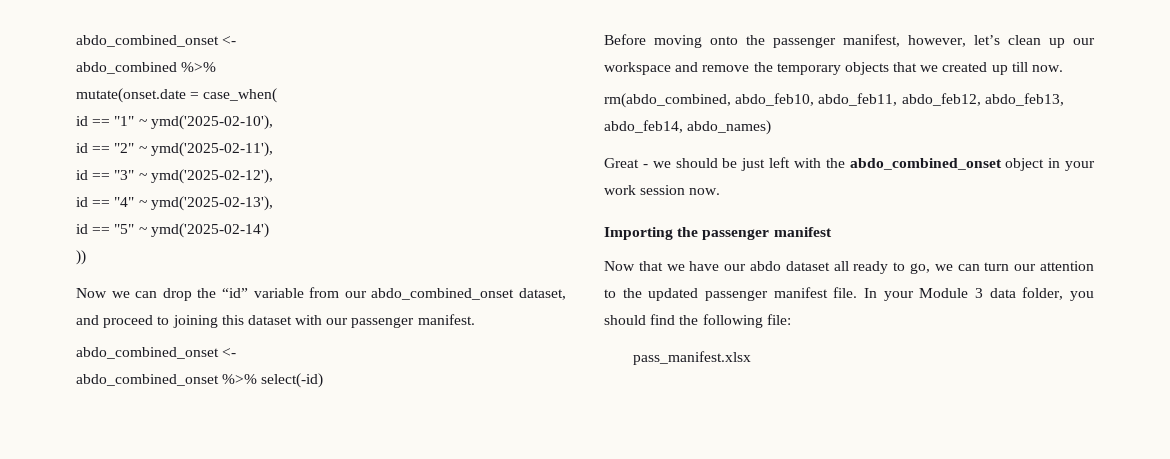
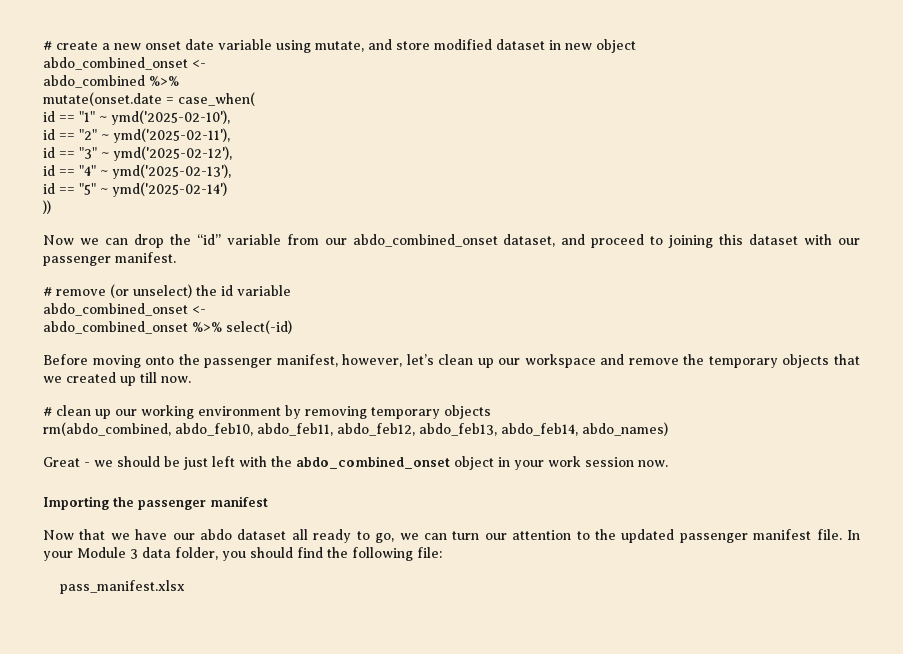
(76, 41) none -> [43,39,636,53] # create a new onset date variable using mutate, and store modified dataset in new object //
(475, 319) none -> [43,284,291,298] // # remove (or unselect) the id variable
(1064, 68) none -> [43,405,491,419] // # clean up our working environment by removing temporary objects

